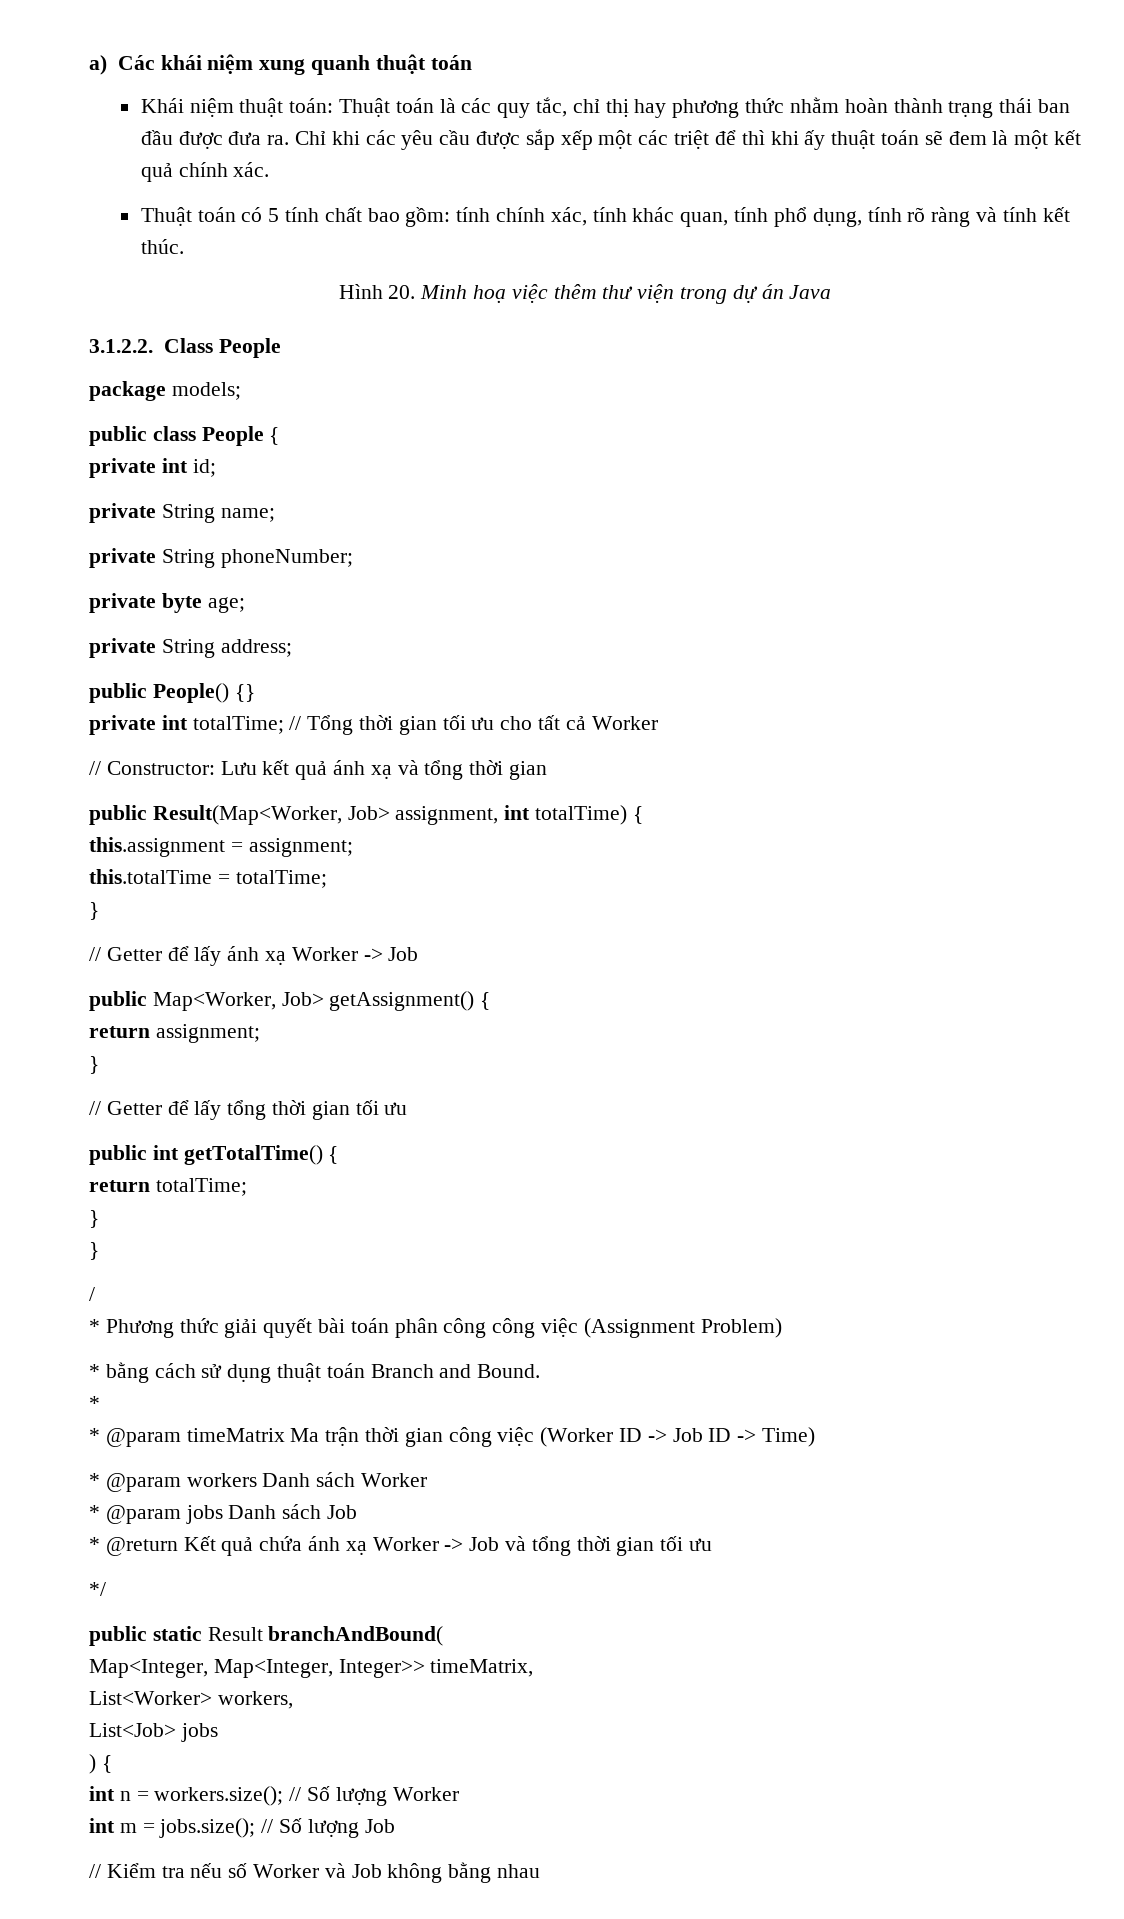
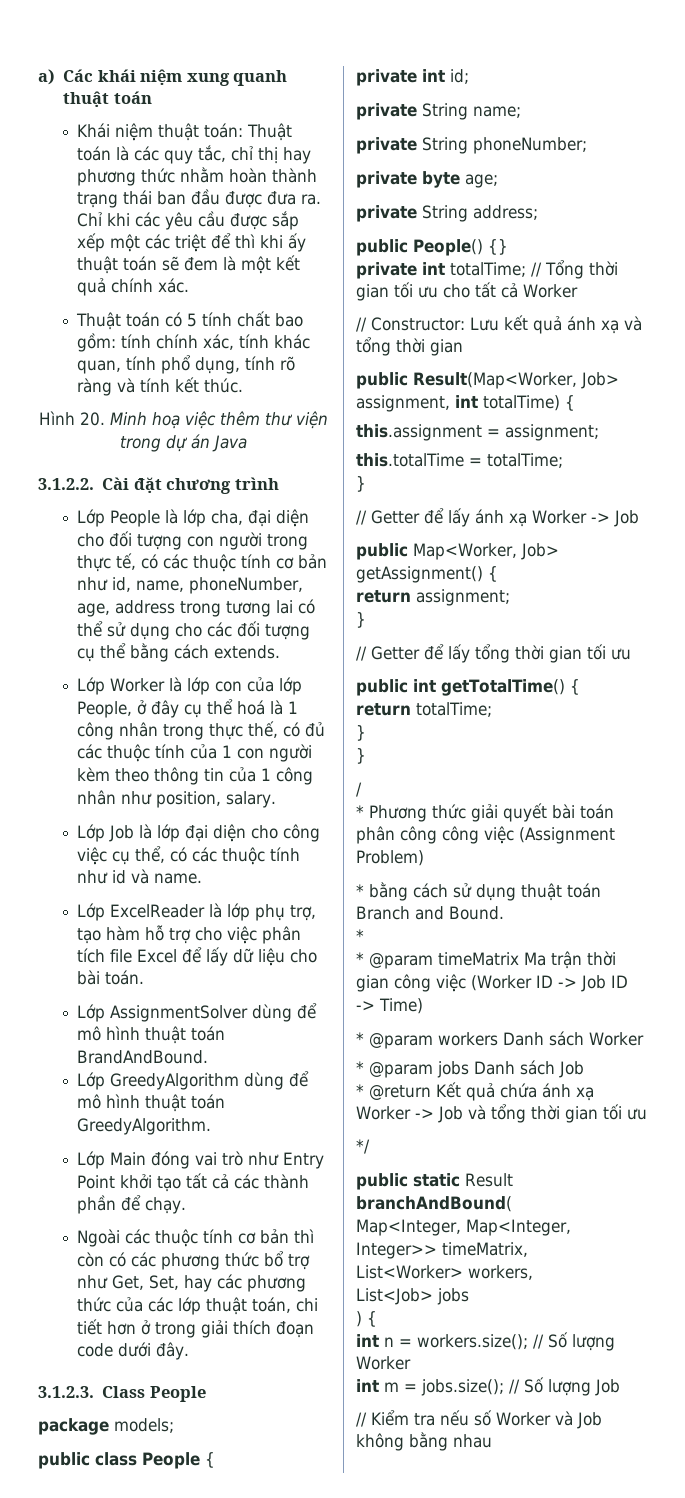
(153, 346) none -> [102,477,279,494] [77,509,310,527] [77,531,309,550] [77,553,328,572] [77,577,304,594] [77,599,316,617] [77,621,311,640] [77,643,281,662] [77,677,303,695] [77,699,299,718] [77,721,326,740] [77,744,313,762] [77,767,314,785] [77,790,277,808] [77,824,321,842] [77,846,301,865] [77,869,203,884] [77,903,317,921] [77,925,302,944] [77,947,318,966] [77,970,145,985] [77,1003,318,1022] [77,1026,226,1044] [77,1050,209,1064] [77,1071,310,1090] [77,1094,226,1112] [77,1118,212,1135] [77,1151,325,1169] [77,1173,310,1192] [77,1195,187,1214] [77,1229,315,1247] [77,1251,311,1270] [77,1274,307,1292] [77,1297,319,1315] [77,1319,315,1338] [77,1342,190,1360] [38,1386,94,1398] Cài đặt chương trình // Lớp People là lớp cha, đại diện cho đối tượng con người trong thực tế, có các thuộc tính cơ bản như id, name, phoneNumber, age, address trong tương lai có thể sử dụng cho các đối tượng cụ thể bằng cách extends. // Lớp Worker là lớp con của lớp People, ở đây cụ thể hoá là 1 công nhân trong thực thế, có đủ các thuộc tính của 1 con người kèm theo thông tin của 1 công nhân như position, salary. // Lớp Job là lớp đại diện cho công việc cụ thể, có các thuộc tính như id và name. // Lớp ExcelReader là lớp phụ trợ, tạo hàm hỗ trợ cho việc phân tích file Excel để lấy dữ liệu cho bài toán. // Lớp AssignmentSolver dùng để mô hình thuật toán BrandAndBound. // Lớp GreedyAlgorithm dùng để mô hình thuật toán GreedyAlgorithm. // Lớp Main đóng vai trò như Entry Point khởi tạo tất cả các thành phần để chạy. // Ngoài các thuộc tính cơ bản thì còn có các phương thức bổ trợ như Get, Set, hay các phương thức của các lớp thuật toán, chi tiết hơn ở trong giải thích đoạn code dưới đây. // 3.1.2.3.

